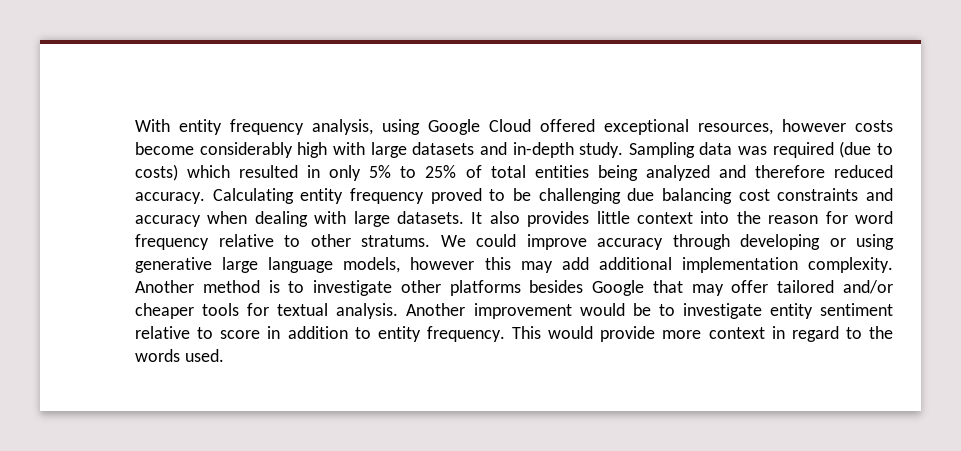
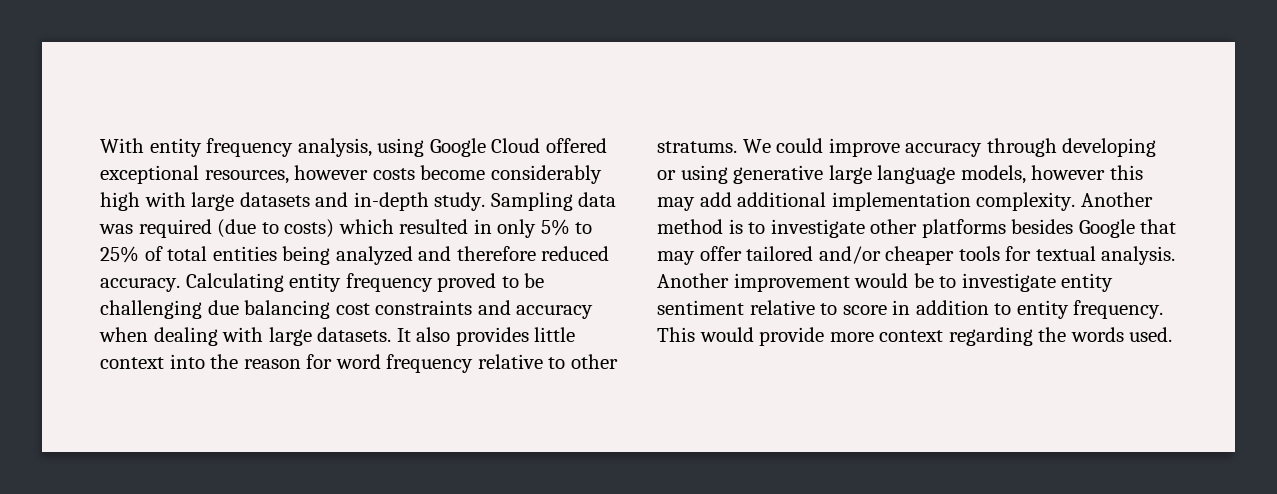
[771,326,862,342] in regard to -> [948,327,1033,346] regarding

